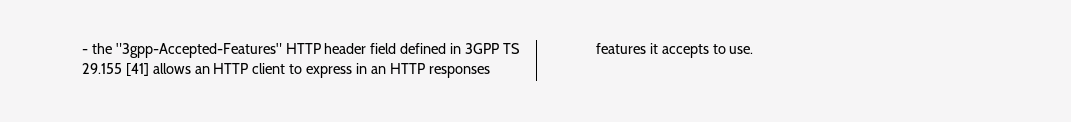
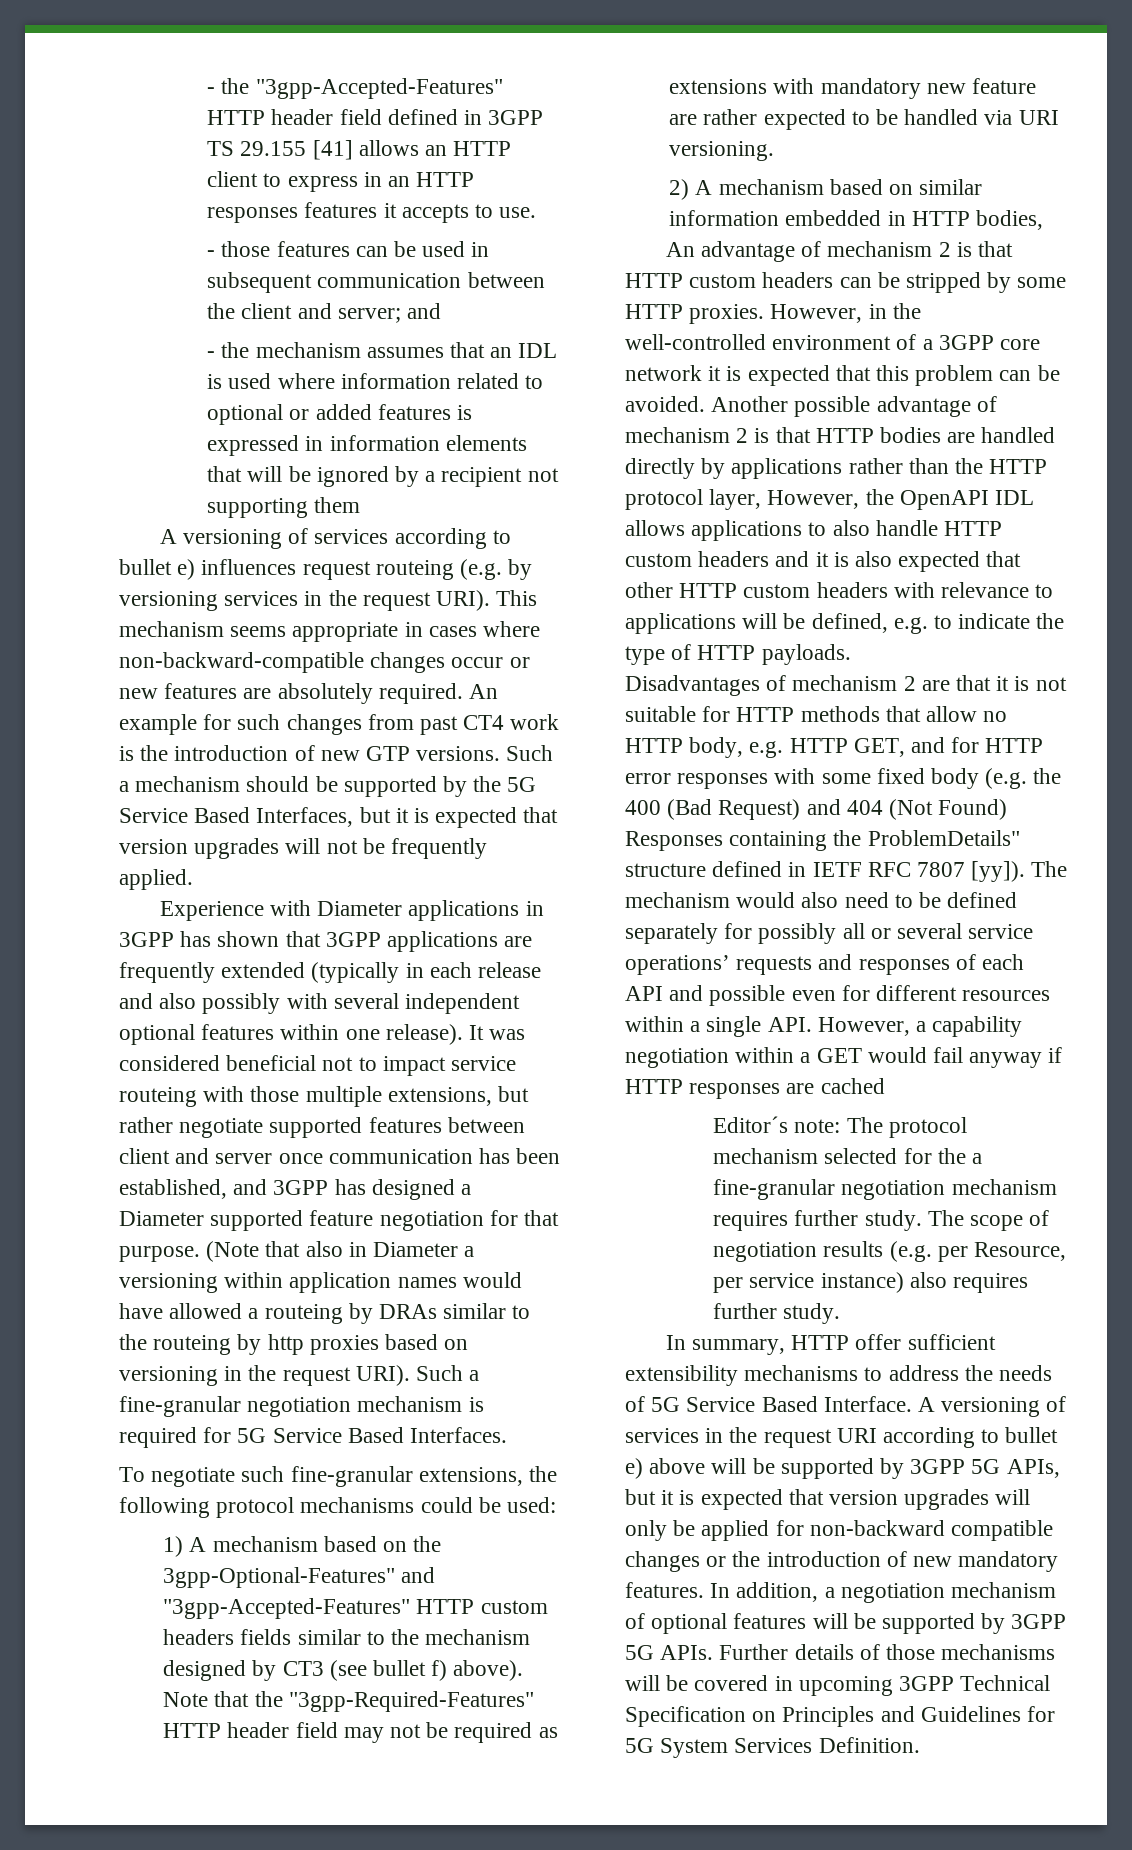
(754, 50) none -> [207,241,490,257] [207,272,545,293] [207,303,442,323] [207,342,558,358] [207,373,544,389] [207,404,473,425] [207,435,527,456] [207,466,559,487] [207,497,361,518] [159,528,511,549] [119,559,533,580] [119,590,538,611] [119,621,541,642] [119,652,530,673] [119,683,499,704] [119,714,560,735] [119,745,554,761] [119,776,537,797] [119,807,559,828] [119,838,488,859] [119,869,193,890] [159,900,544,921] [119,931,533,952] [119,962,542,983] [119,993,521,1014] [119,1024,526,1045] [119,1055,517,1076] [119,1086,530,1107] [119,1117,525,1138] [119,1148,561,1164] [119,1179,472,1200] [119,1210,560,1231] [119,1241,475,1262] [119,1272,522,1293] [119,1303,531,1324] [119,1334,469,1355] [119,1365,480,1386] [119,1396,484,1417] [119,1427,508,1448] [119,1466,558,1487] [119,1497,557,1518] [163,1536,442,1557] [163,1567,436,1588] [163,1598,548,1619] [163,1629,531,1645] [163,1660,524,1681] [163,1691,534,1712] [163,1722,558,1743] [669,78,1036,99] [669,109,1059,130] [669,141,775,161] [669,179,983,200] [669,210,1043,230] [665,241,1014,262] [625,272,1067,293] [625,303,921,324] [625,334,1041,350] [625,365,1060,386] [625,396,997,417] [625,427,1056,443] [625,458,1048,479] [625,489,1035,510] [625,520,1003,541] [625,551,1022,572] [625,582,1054,598] [625,613,1065,634] [625,644,851,665] [625,675,1067,696] [625,706,1008,722] [625,737,1044,758] [625,768,1062,789] [625,799,1008,820] [625,830,1020,851] [625,861,1068,882] [625,892,1018,908] [625,923,1034,944] [625,954,1025,975] [625,985,1051,1006] [625,1016,1023,1037] [625,1047,1063,1068] [625,1078,885,1099] [713,1116,967,1138] [713,1148,983,1164] [713,1179,1057,1200] [713,1210,1050,1231] [713,1241,1067,1262] [713,1272,1029,1293] [713,1303,841,1324] [665,1334,996,1355] [625,1365,1053,1386] [625,1396,1067,1417] [625,1427,1059,1448] [625,1458,1060,1479] [625,1489,1031,1510] [625,1520,1054,1541] [625,1551,1059,1572] [625,1582,1057,1603] [625,1613,1067,1634] [625,1644,1056,1660] [625,1675,1051,1696] [625,1706,1056,1727] [625,1737,920,1758] // - those features can be used in subsequent communication between the client and server; and // - the mechanism assumes that an IDL is used where information related to optional or added features is expressed in information elements that will be ignored by a recipient not supporting them // A versioning of services according to bullet e) influences request routeing (e.g. by versioning services in the request URI). This mechanism seems appropriate in cases where non-backward-compatible changes occur or new features are absolutely required. An example for such changes from past CT4 work is the introduction of new GTP versions. Such a mechanism should be supported by the 5G Service Based Interfaces, but it is expected that version upgrades will not be frequently applied. // Experience with Diameter applications in 3GPP has shown that 3GPP applications are frequently extended (typically in each release and also possibly with several independent optional features within one release). It was considered beneficial not to impact service routeing with those multiple extensions, but rather negotiate supported features between client and server once communication has been established, and 3GPP has designed a Diameter supported feature negotiation for that purpose. (Note that also in Diameter a versioning within application names would have allowed a routeing by DRAs similar to the routeing by http proxies based on versioning in the request URI). Such a fine-granular negotiation mechanism is required for 5G Service Based Interfaces. // To negotiate such fine-granular extensions, the following protocol mechanisms could be used: // 1) A mechanism based on the 3gpp-Optional-Features" and "3gpp-Accepted-Features" HTTP custom headers fields similar to the mechanism designed by CT3 (see bullet f) above). Note that the "3gpp-Required-Features" HTTP header field may not be required as extensions with mandatory new feature are rather expected to be handled via URI versioning. // 2) A mechanism based on similar information embedded in HTTP bodies, // An advantage of mechanism 2 is that HTTP custom headers can be stripped by some HTTP proxies. However, in the well-controlled environment of a 3GPP core network it is expected that this problem can be avoided. Another possible advantage of mechanism 2 is that HTTP bodies are handled directly by applications rather than the HTTP protocol layer, However, the OpenAPI IDL allows applications to also handle HTTP custom headers and it is also expected that other HTTP custom headers with relevance to applications will be defined, e.g. to indicate the type of HTTP payloads. // Disadvantages of mechanism 2 are that it is not suitable for HTTP methods that allow no HTTP body, e.g. HTTP GET, and for HTTP error responses with some fixed body (e.g. the 400 (Bad Request) and 404 (Not Found) Responses containing the ProblemDetails" structure defined in IETF RFC 7807 [yy]). The mechanism would also need to be defined separately for possibly all or several service operations’ requests and responses of each API and possible even for different resources within a single API. However, a capability negotiation within a GET would fail anyway if HTTP responses are cached // Editor´s note: The protocol mechanism selected for the a fine-granular negotiation mechanism requires further study. The scope of negotiation results (e.g. per Resource, per service instance) also requires further study. // In summary, HTTP offer sufficient extensibility mechanisms to address the needs of 5G Service Based Interface. A versioning of services in the request URI according to bullet e) above will be supported by 3GPP 5G APIs, but it is expected that version upgrades will only be applied for non-backward compatible changes or the introduction of new mandatory features. In addition, a negotiation mechanism of optional features will be supported by 3GPP 5G APIs. Further details of those mechanisms will be covered in upcoming 3GPP Technical Specification on Principles and Guidelines for 5G System Services Definition.

